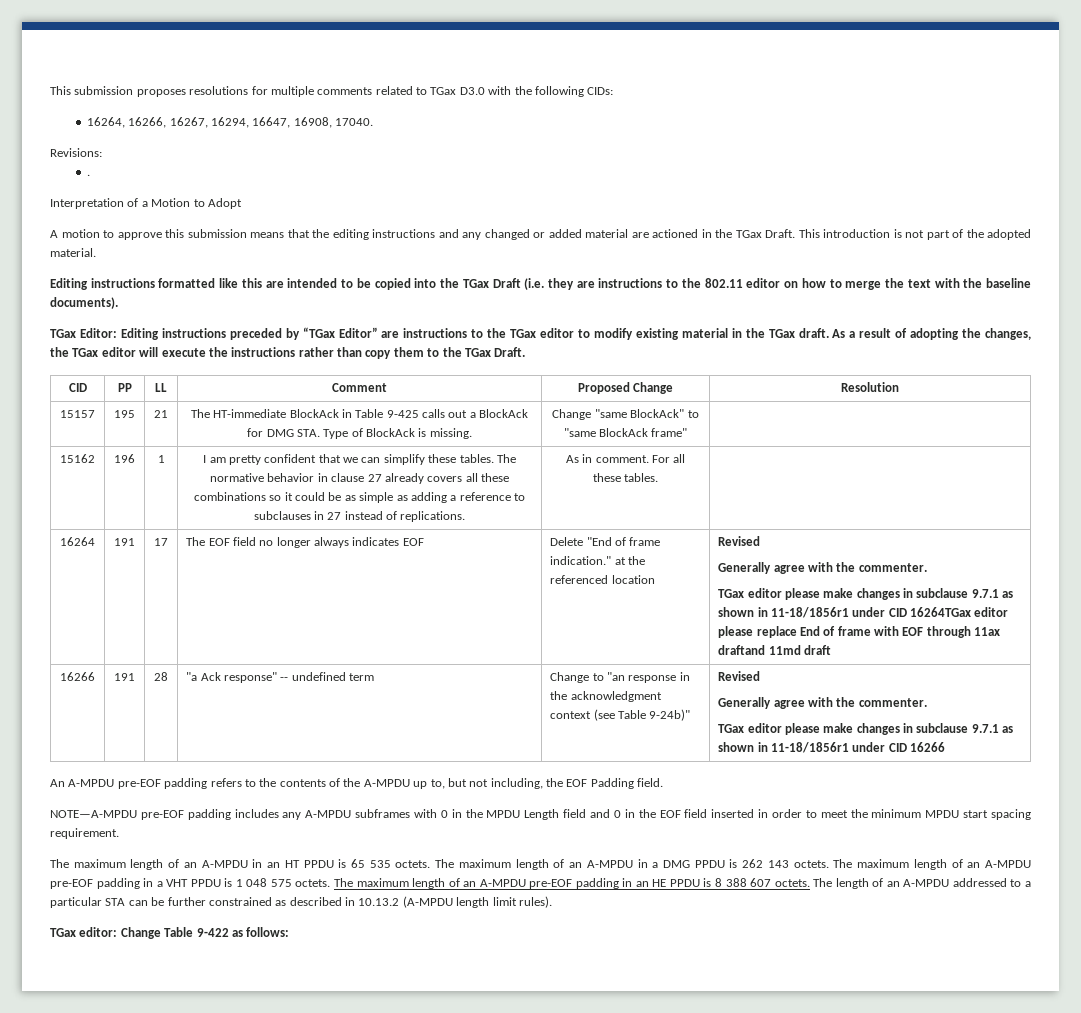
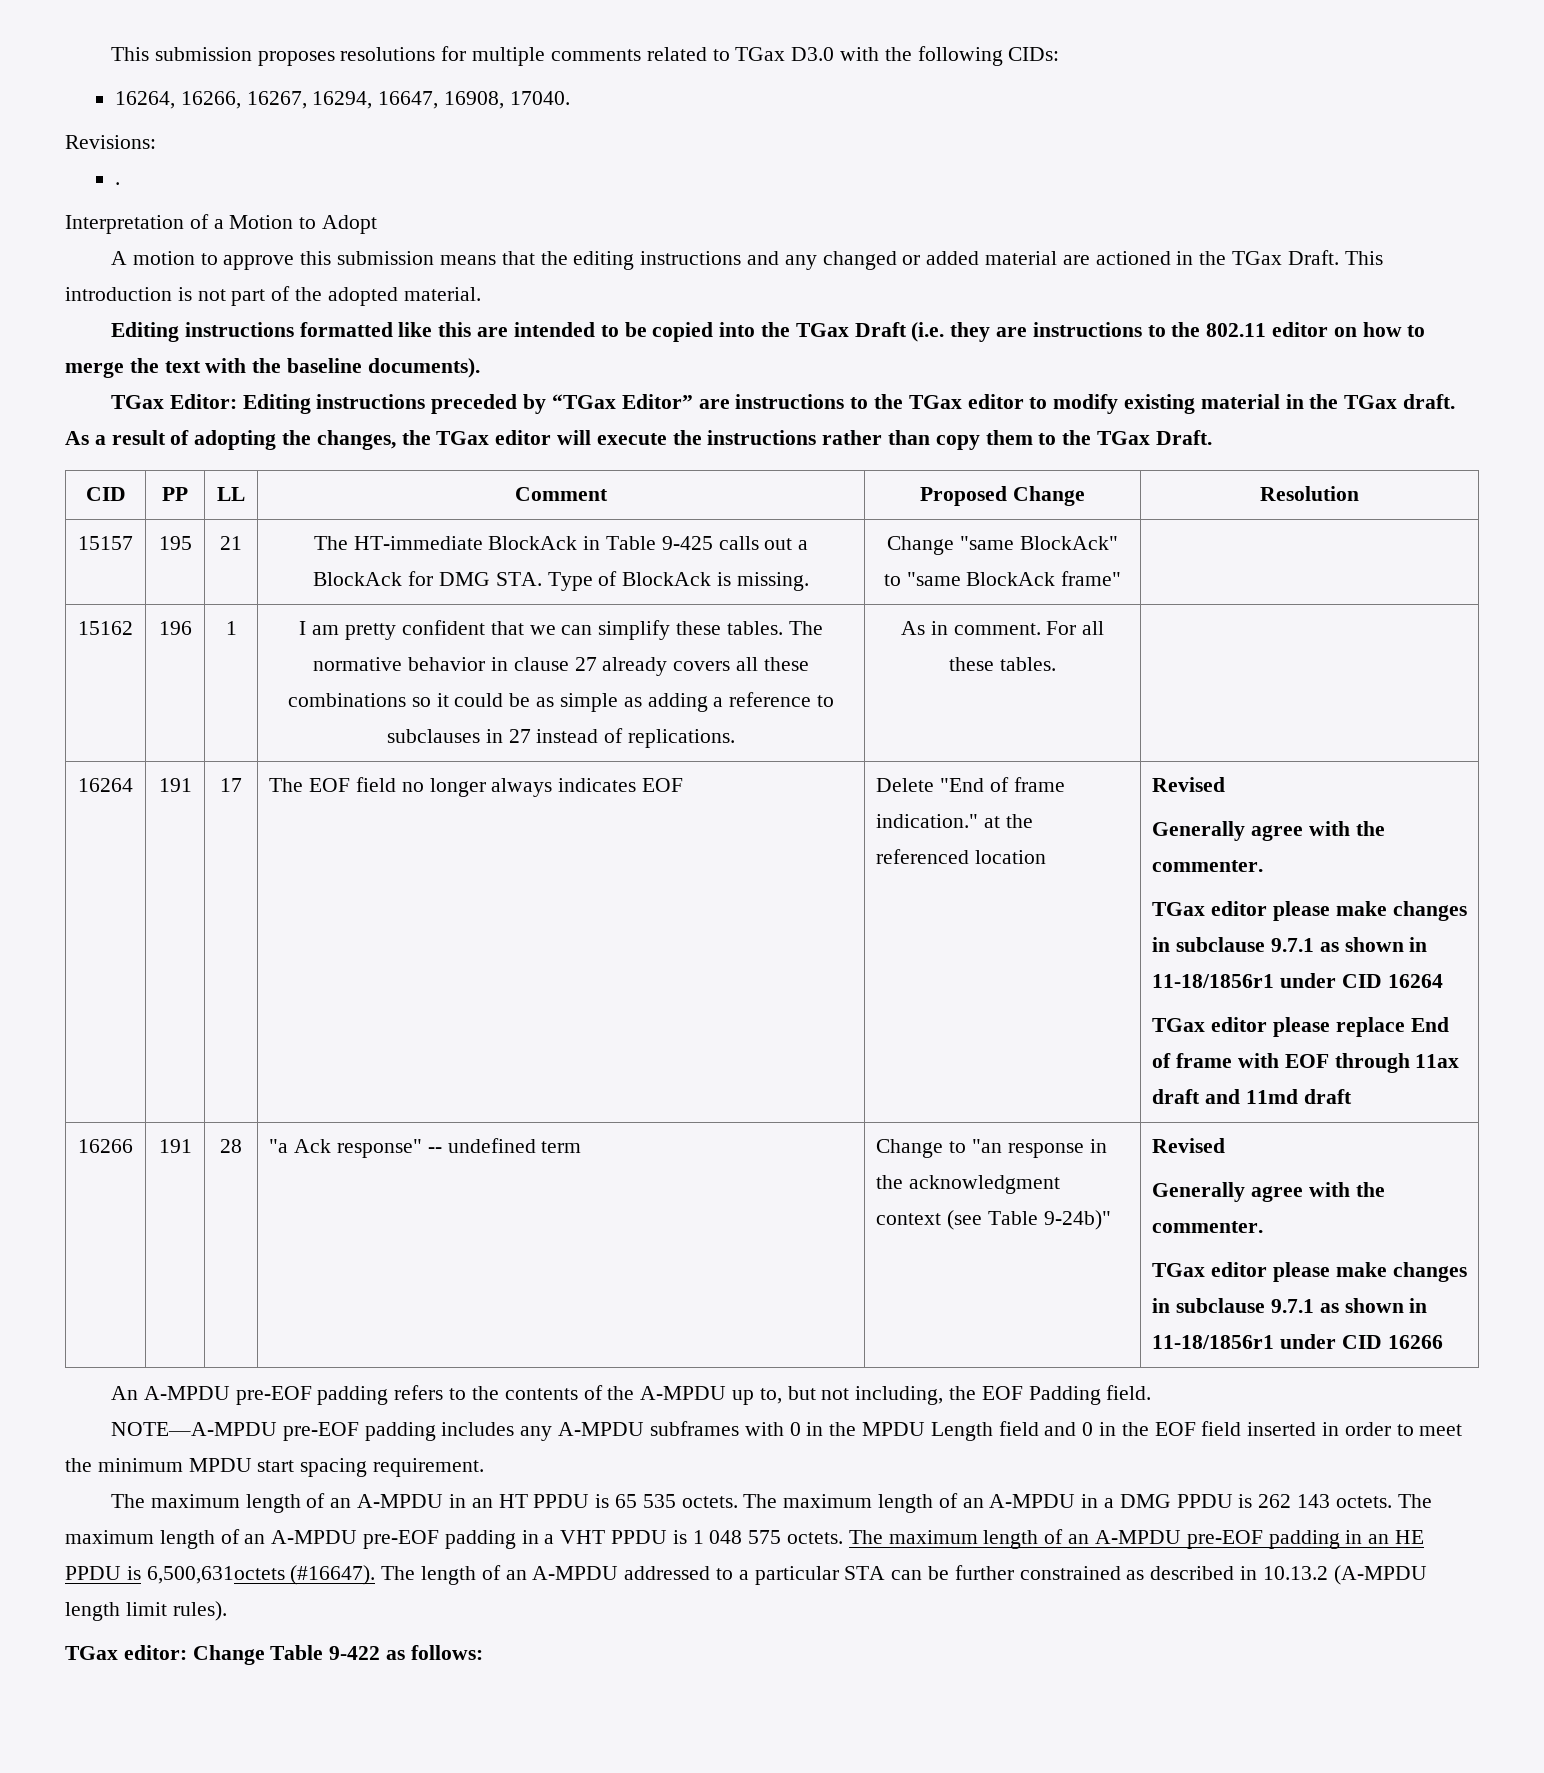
[910,607,972,617] 16264TGax -> [1387,974,1443,988] [1152,1018,1206,1032] 16264 // TGax
[718,645,766,655] draftand -> [1152,1089,1241,1104] draft and
[715,878,810,887] 8 388 607 octets. -> [146,1565,376,1585] 6,500,631octets (#16647).

